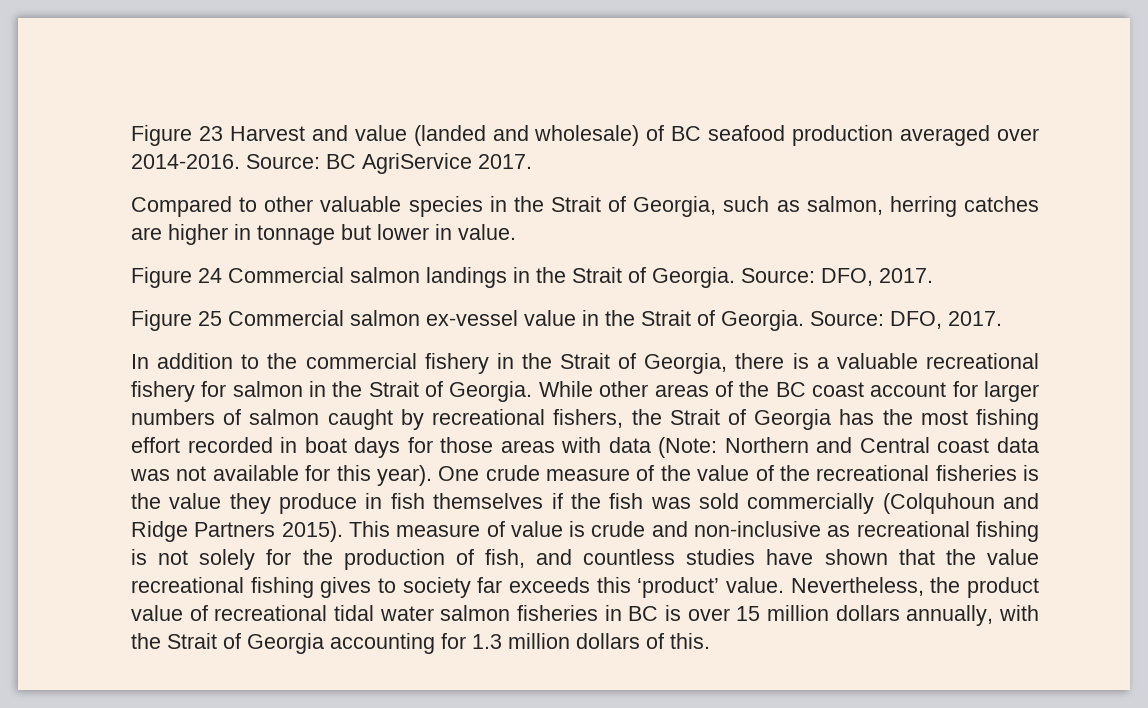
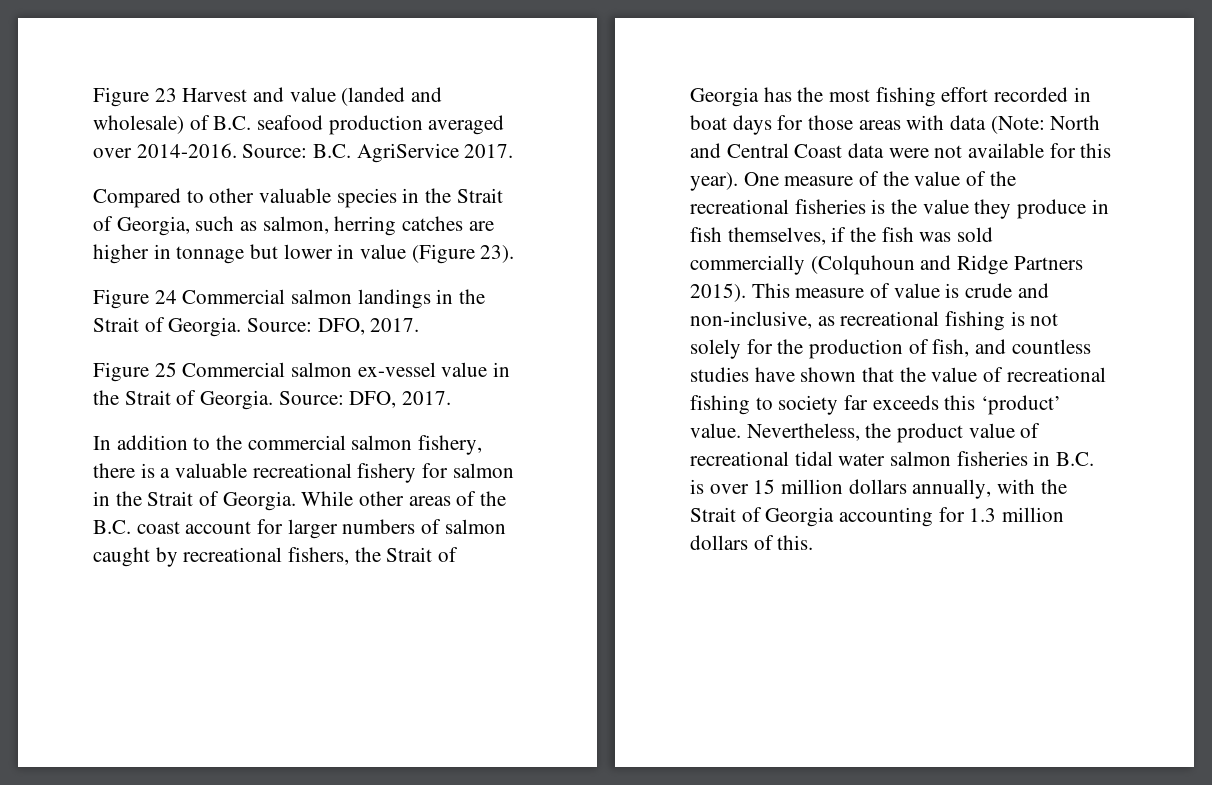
[671,126,702,141] BC -> [213,116,252,130] B.C.
[326,154,356,169] BC -> [313,144,352,158] B.C.
[458,224,516,240] value. -> [360,244,515,264] value (Figure 23).
[424,353,728,374] fishery in the Strait of Georgia, -> [351,435,483,455] salmon fishery,
[775,382,806,397] BC -> [93,520,131,534] B.C.
[724,437,809,453] Northern -> [1050,115,1101,130] North
[937,437,1039,453] [130,469,170,481] coast data was -> [794,143,929,158] Coast data were
[485,465,540,481] crude -> (779, 179) none
[433,493,544,509] themselves -> [727,227,826,245] themselves,
[694,521,822,537] non-inclusive -> [690,311,812,329] non-inclusive,
[131,577,372,598] recreational fishing gives -> [983,367,1106,382] [690,395,750,415] of recreational fishing
[628,606,659,621] BC -> [1056,452,1095,466] B.C.

